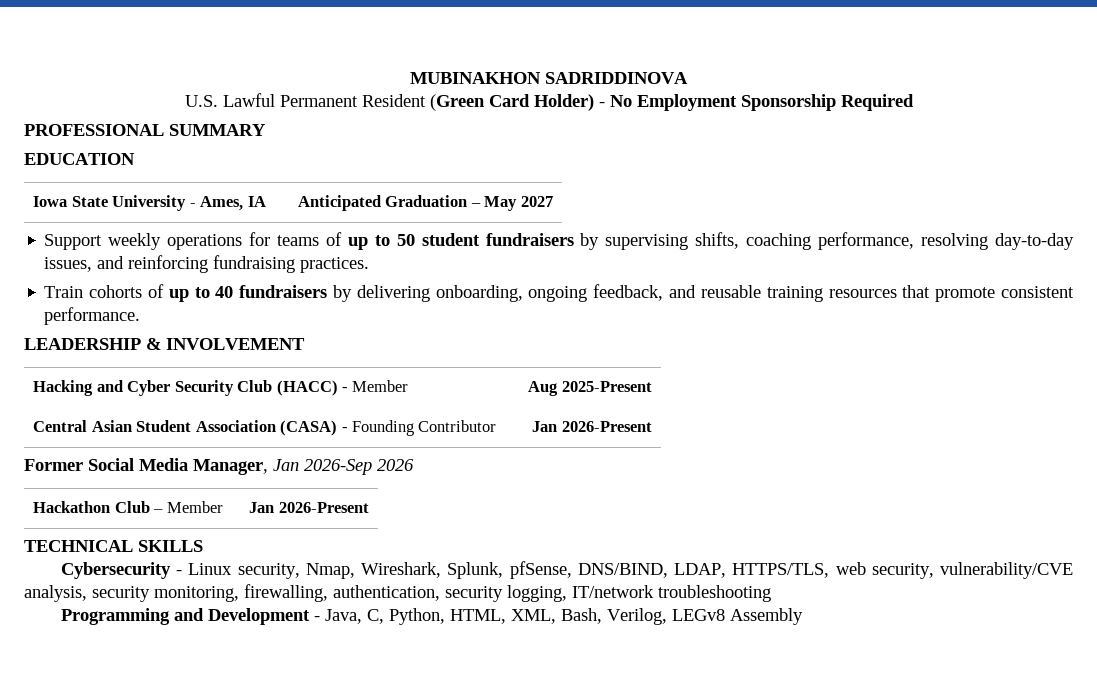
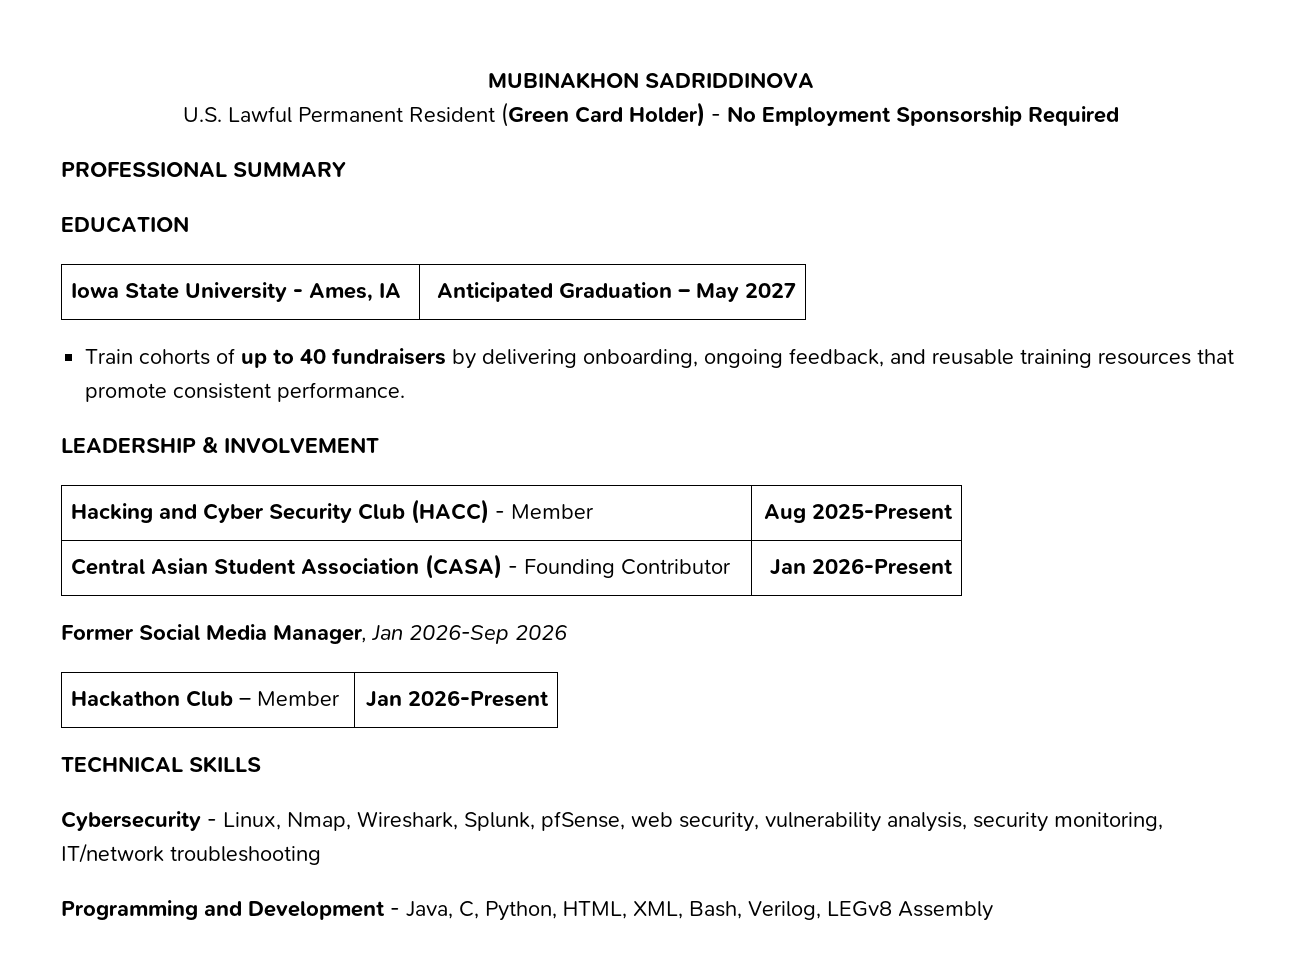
[44,232,1074,250] [44,255,370,273] // Support weekly operations for teams of up to 50 student fundraisers by supervising shifts, coaching performance, resolving day-to-day issues, and reinforcing fundraising practices. -> (797, 290) none
[188,563,300,579] Linux security, -> [223,812,281,830] Linux,
[577,563,830,578] DNS/BIND, LDAP, HTTPS/TLS, -> (625, 821) none
[940,562,1073,579] vulnerability/CVE -> [765,812,881,832] vulnerability
[244,584,567,602] firewalling, authentication, security logging, -> (1163, 821) none

